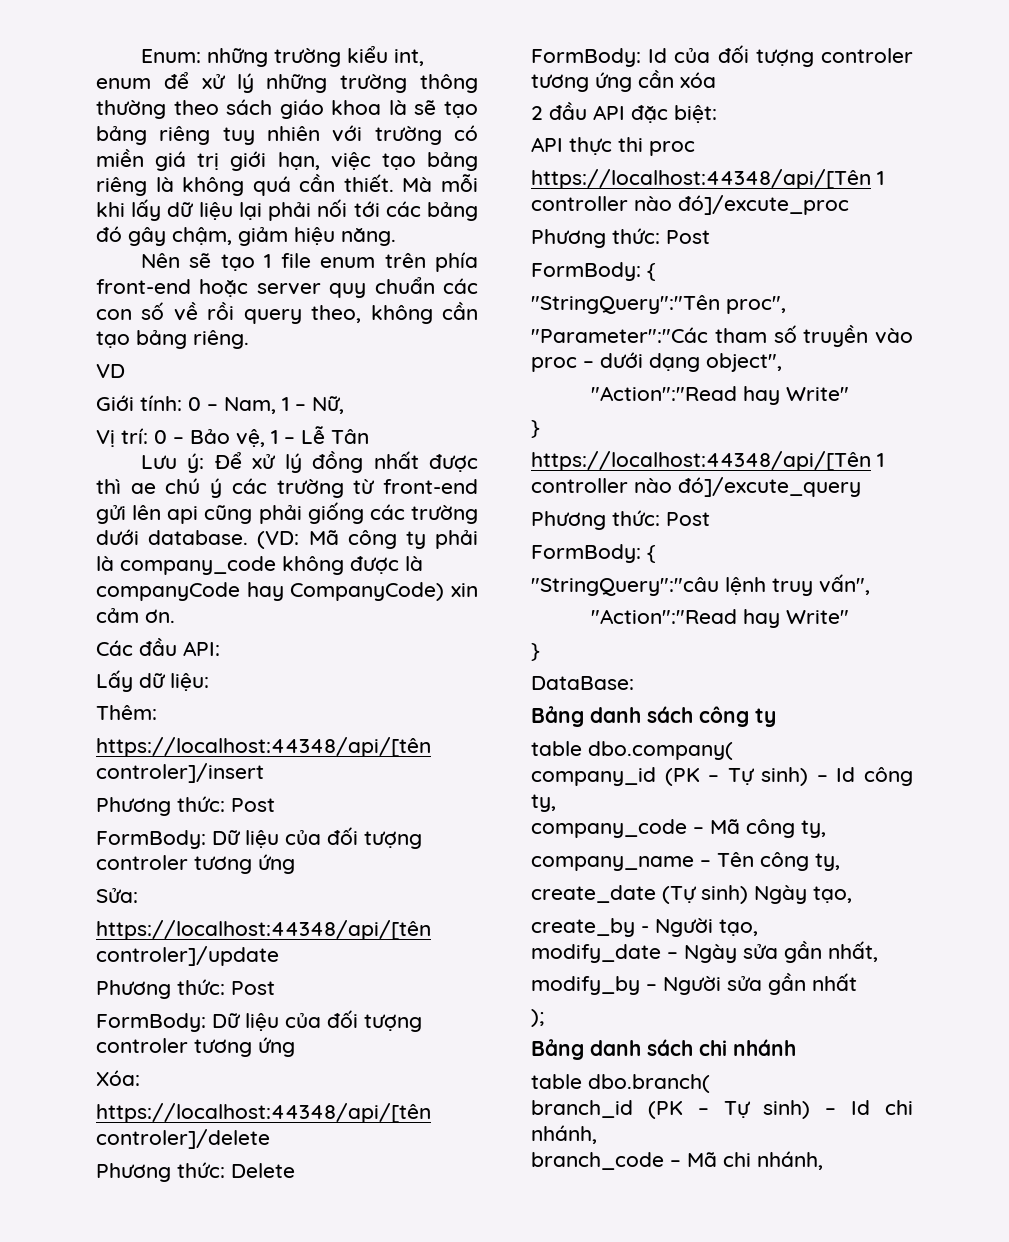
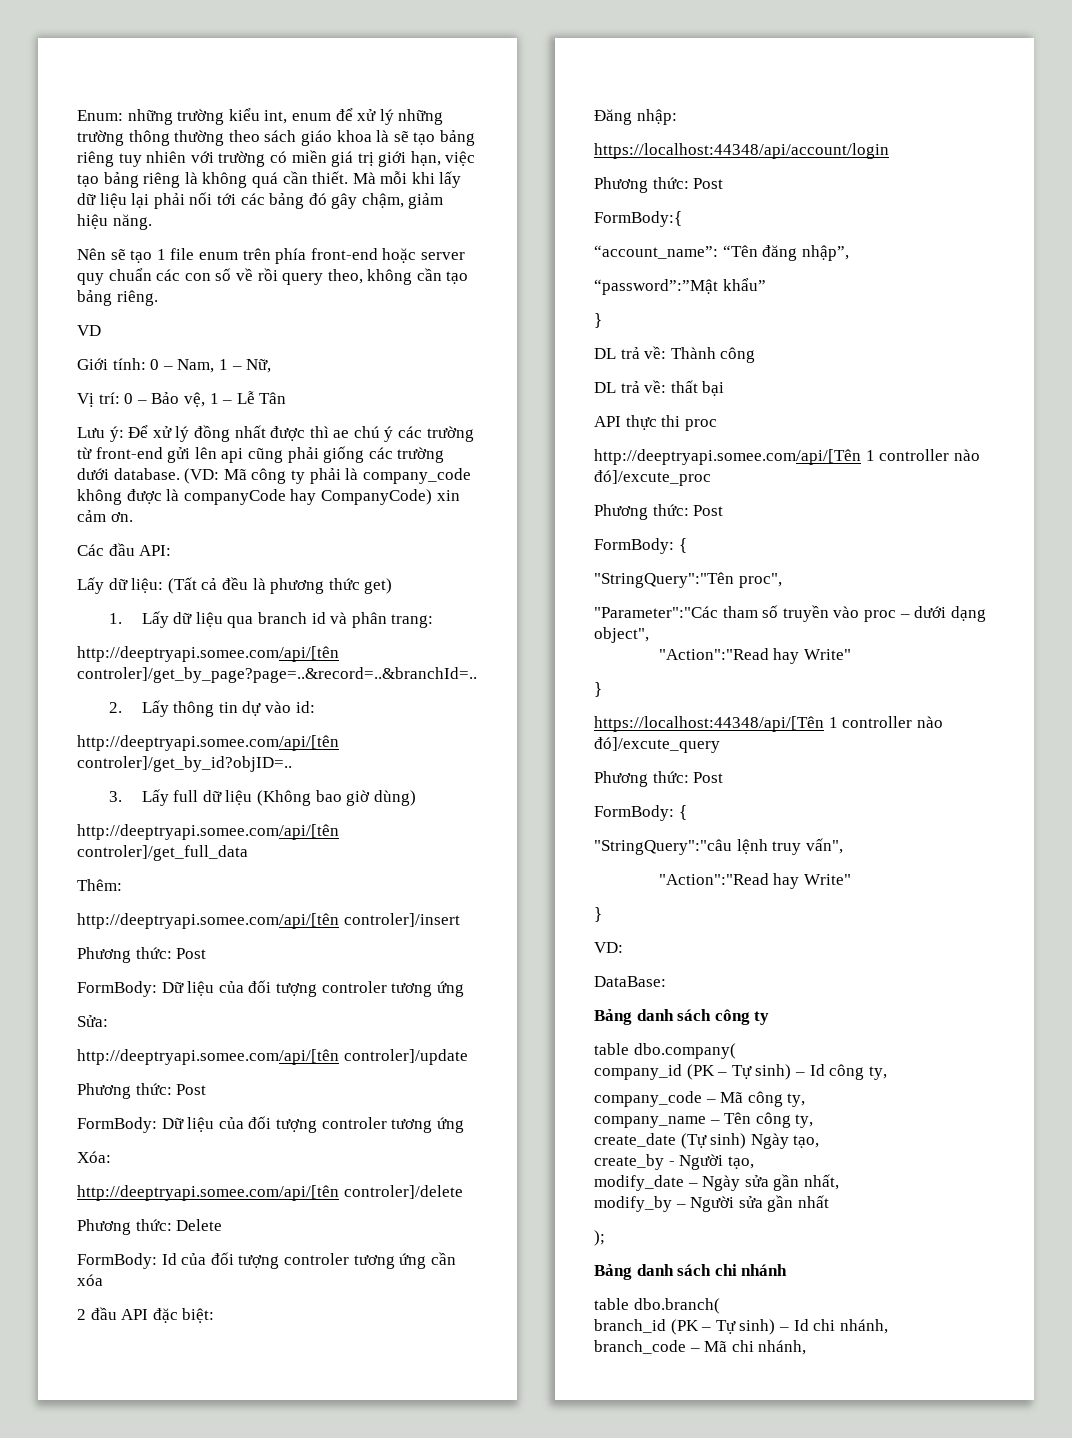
(209, 682) none -> [167,577,393,594] [109,611,434,628] [77,646,339,662] [77,667,477,683] [109,700,315,717] [77,735,339,751] [77,756,292,772] [109,789,416,806] [77,824,339,840] [77,845,248,861] (Tất cả đều là phương thức get) // 1. Lấy dữ liệu qua branch id và phân trang: // http://deeptryapi.somee.com/api/[tên controler]/get_by_page?page=..&record=..&branchId=.. // 2. Lấy thông tin dự vào id: // http://deeptryapi.somee.com/api/[tên controler]/get_by_id?objID=.. // 3. Lấy full dữ liệu (Không bao giờ dùng) // http://deeptryapi.somee.com/api/[tên controler]/get_full_data
[96,737,431,757] https://localhost:44348/api/[tên -> [77,913,339,929] http://deeptryapi.somee.com/api/[tên
[96,920,431,940] https://localhost:44348/api/[tên -> [77,1049,339,1065] http://deeptryapi.somee.com/api/[tên
[96,1103,431,1123] https://localhost:44348/api/[tên -> [77,1185,339,1201] http://deeptryapi.somee.com/api/[tên
(717, 114) none -> [594,109,677,125] [594,143,889,159] [594,177,724,193] [594,211,682,227] [594,245,849,261] [594,278,766,295] [594,313,602,328] [594,346,756,363] [594,380,725,396] // Đăng nhập: // https://localhost:44348/api/account/login // Phương thức: Post // FormBody:{ // “account_name”: “Tên đăng nhập”, // “password”:”Mật khẩu” // } // DL trả về: Thành công // DL trả về: thất bại
[531,169,871,189] https://localhost:44348/api/[Tên -> [594,449,861,465] http://deeptryapi.somee.com/api/[Tên
(540, 652) none -> [594,942,623,953] // VD:

